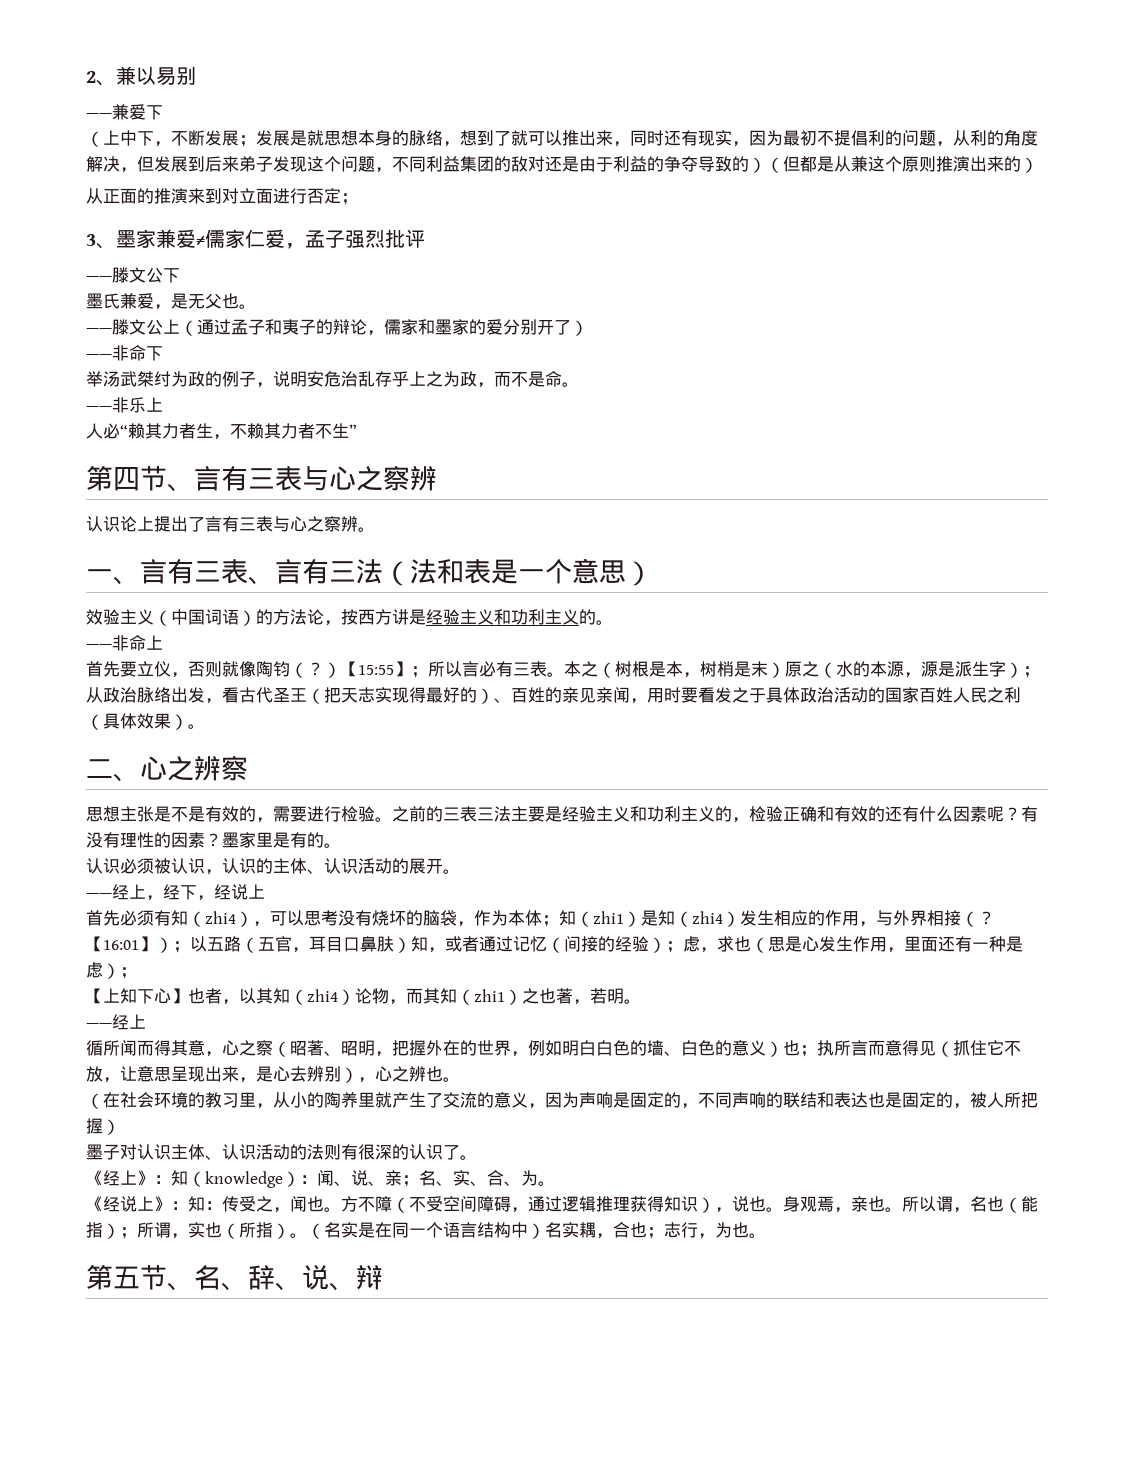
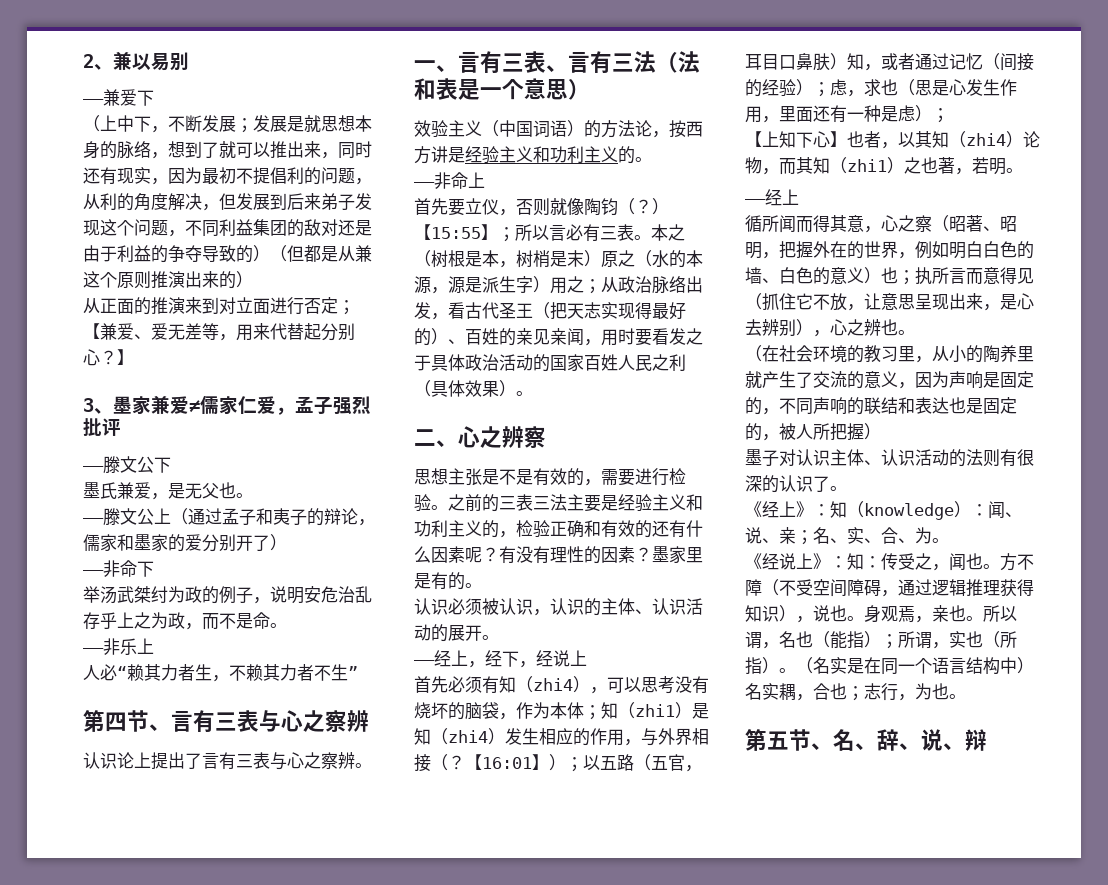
(358, 199) none -> [83,323,355,341] [83,349,134,366] 【兼爱、爱无差等，用来代替起分别心？】
(1023, 670) none -> [550,276,584,294] 用之

